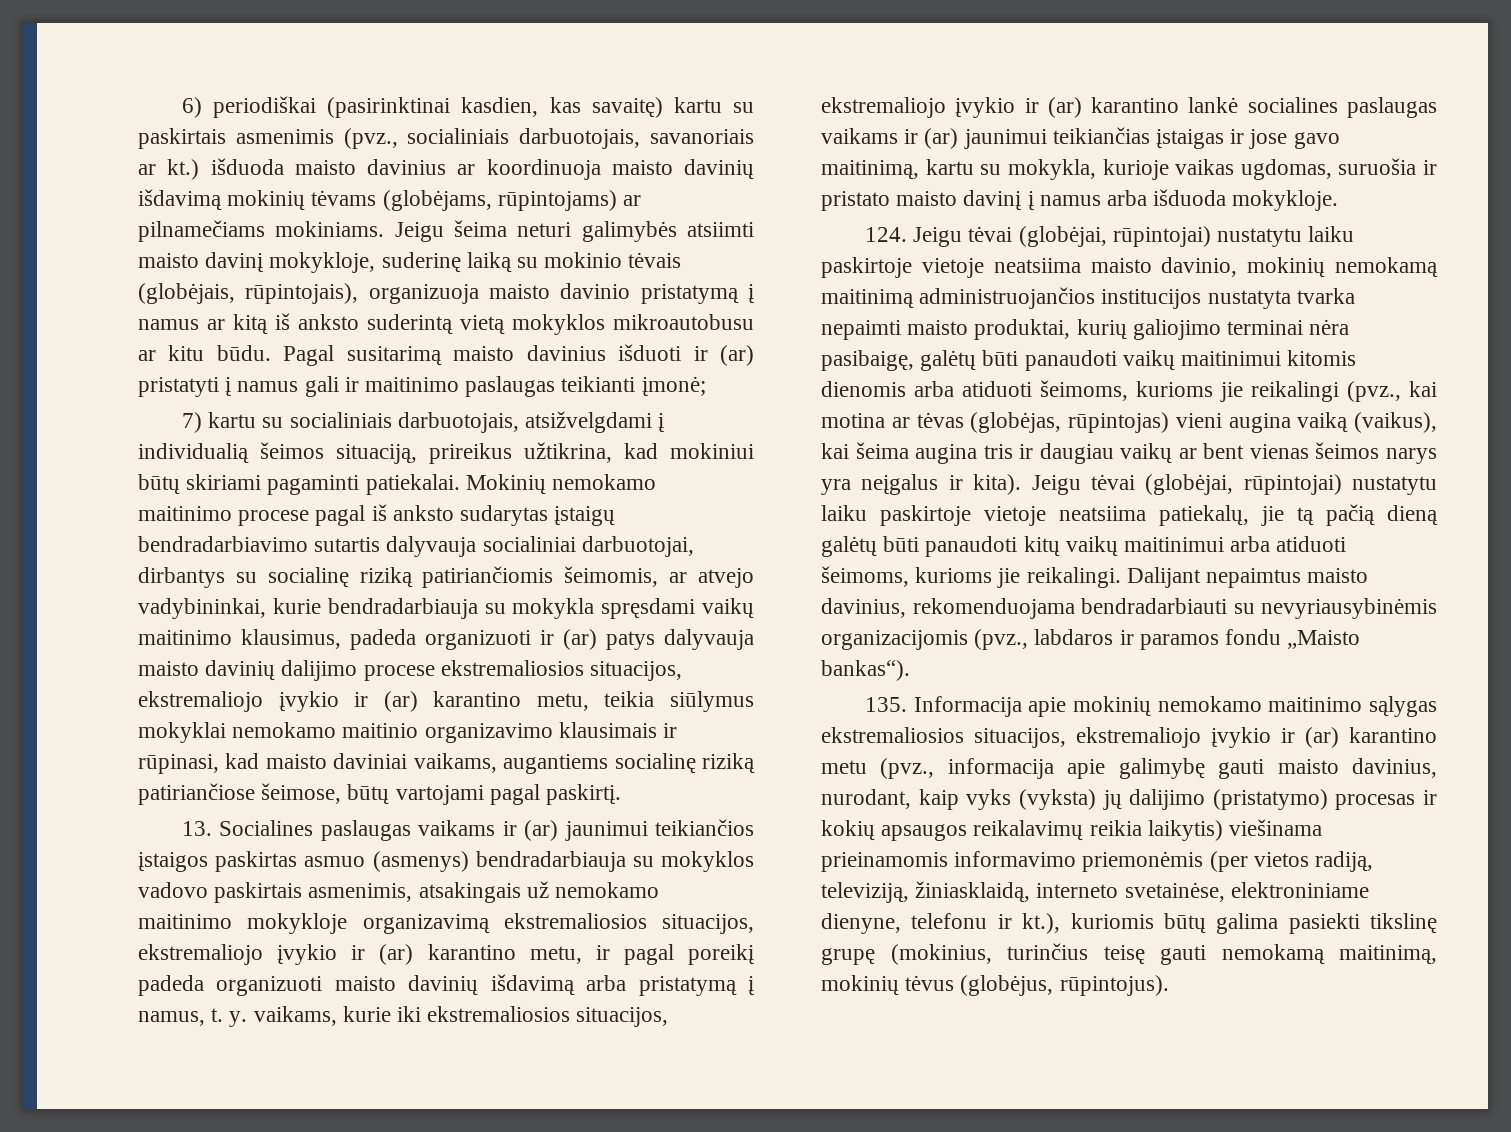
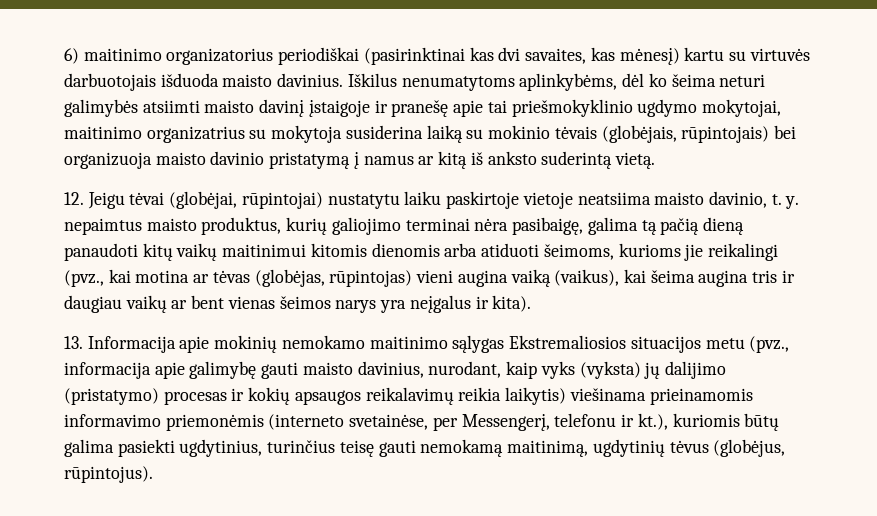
[213,96,754,118] [138,128,754,149] [138,158,754,180] [138,189,642,211] [138,220,444,242] periodiškai (pasirinktinai kasdien, kas savaitę) kartu su paskirtais asmenimis (pvz., socialiniais darbuotojais, savanoriais ar kt.) išduoda maisto davinius ar koordinuoja maisto davinių išdavimą mokinių tėvams (globėjams, rūpintojams) ar pilnamečiams mokiniams. Jeigu -> [83,47,810,65] [64,73,667,91] maitinimo organizatorius periodiškai (pasirinktinai kas dvi savaites, kas mėnesį) kartu su virtuvės darbuotojais išduoda maisto davinius. Iškilus nenumatytoms aplinkybėms, dėl ko
[269,252,461,273] mokykloje, suderinę -> [308,99,781,117] [64,125,423,143] įstaigoje ir pranešę apie tai priešmokyklinio ugdymo mokytojai, maitinimo organizatrius su mokytoja susiderina
[245,283,359,304] rūpintojais), -> [681,125,796,143] rūpintojais) bei
[460,314,754,335] [138,344,755,366] [138,376,706,397] [182,411,665,433] [138,442,754,464] [138,474,657,495] [138,504,616,526] [138,536,694,557] [138,566,754,588] [138,598,754,619] [138,629,754,650] [138,660,683,681] [138,691,754,712] [138,722,678,743] [138,753,756,774] [138,783,622,805] [182,819,754,841] [138,851,754,872] [138,881,660,903] [138,913,754,934] [138,944,754,965] [138,974,755,996] [138,1006,669,1027] [821,97,1437,118] [821,127,1340,149] [821,158,1437,180] [821,189,1339,211] [865,227,908,242] vietą mokyklos mikroautobusu ar kitu būdu. Pagal susitarimą maisto davinius išduoti ir (ar) pristatyti į namus gali ir maitinimo paslaugas teikianti įmonė; // 7) kartu su socialiniais darbuotojais, atsižvelgdami į individualią šeimos situaciją, prireikus užtikrina, kad mokiniui būtų skiriami pagaminti patiekalai. Mokinių nemokamo maitinimo procese pagal iš anksto sudarytas įstaigų bendradarbiavimo sutartis dalyvauja socialiniai darbuotojai, dirbantys su socialinę riziką patiriančiomis šeimomis, ar atvejo vadybininkai, kurie bendradarbiauja su mokykla spręsdami vaikų maitinimo klausimus, padeda organizuoti ir (ar) patys dalyvauja maisto davinių dalijimo procese ekstremaliosios situacijos, ekstremaliojo įvykio ir (ar) karantino metu, teikia siūlymus mokyklai nemokamo maitinio organizavimo klausimais ir rūpinasi, kad maisto daviniai vaikams, augantiems socialinę riziką patiriančiose šeimose, būtų vartojami pagal paskirtį. // 13. Socialines paslaugas vaikams ir (ar) jaunimui teikiančios įstaigos paskirtas asmuo (asmenys) bendradarbiauja su mokyklos vadovo paskirtais asmenimis, atsakingais už nemokamo maitinimo mokykloje organizavimą ekstremaliosios situacijos, ekstremaliojo įvykio ir (ar) karantino metu, ir pagal poreikį padeda organizuoti maisto davinių išdavimą arba pristatymą į namus, t. y. vaikams, kurie iki ekstremaliosios situacijos, ekstremaliojo įvykio ir (ar) karantino lankė socialines paslaugas vaikams ir (ar) jaunimui teikiančias įstaigas ir jose gavo maitinimą, kartu su mokykla, kurioje vaikas ugdomas, suruošia ir pristato maisto davinį į namus arba išduoda mokykloje. // 124. -> [614,152,655,169] [64,192,84,205] vietą. // 12.
[1247,257,1438,278] [821,287,1355,309] [821,319,1071,340] mokinių nemokamą maitinimą administruojančios institucijos nustatyta tvarka nepaimti maisto produktai, -> [771,194,800,209] [64,217,282,235] t. y. nepaimtus maisto produktus,
[920,350,1117,371] galėtų būti panaudoti -> [587,217,744,235] [64,243,173,261] galima tą pačią dieną panaudoti kitų
[1031,474,1437,495] [821,504,1438,526] [821,536,1347,557] [821,566,1369,588] [821,598,1437,619] [821,629,1361,650] [821,660,910,681] [865,697,908,712] Jeigu tėvai (globėjai, rūpintojai) nustatytu laiku paskirtoje vietoje neatsiima patiekalų, jie tą pačią dieną galėtų būti panaudoti kitų vaikų maitinimui arba atiduoti šeimoms, kurioms jie reikalingi. Dalijant nepaimtus maisto davinius, rekomenduojama bendradarbiauti su nevyriausybinėmis organizacijomis (pvz., labdaros ir paramos fondu „Maisto bankas“). // 135. -> [64,336,83,349] // 13.
[821,727,1437,748] ekstremaliosios situacijos, ekstremaliojo įvykio ir (ar) karantino -> [509,335,701,353] Ekstremaliosios situacijos
[1209,851,1374,872] [821,881,1369,903] [821,913,901,934] (per vietos radiją, televiziją, žiniasklaidą, interneto svetainėse, elektroniniame dienyne, -> [268,414,550,431] (interneto svetainėse, per Messengerį,
[1370,913,1437,934] [821,944,992,965] tikslinę grupę (mokinius, -> [179,439,263,457] ugdytinius,
[821,975,899,996] mokinių -> [592,439,665,457] ugdytinių

